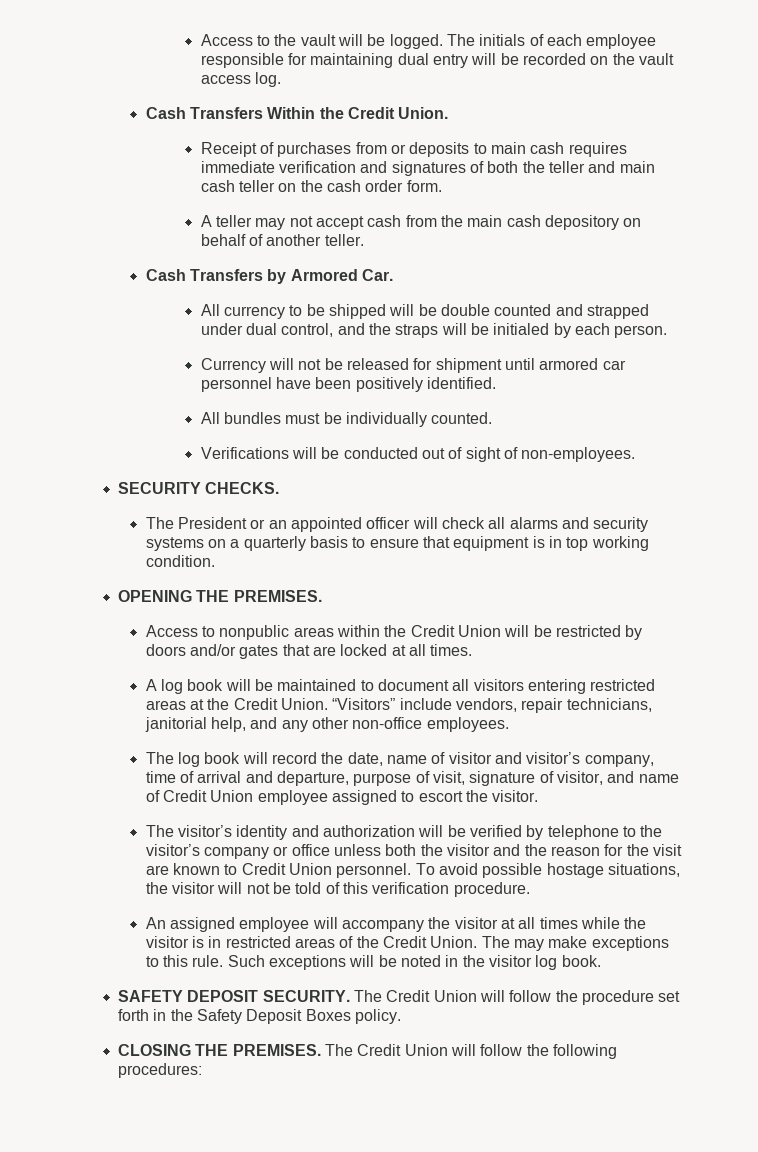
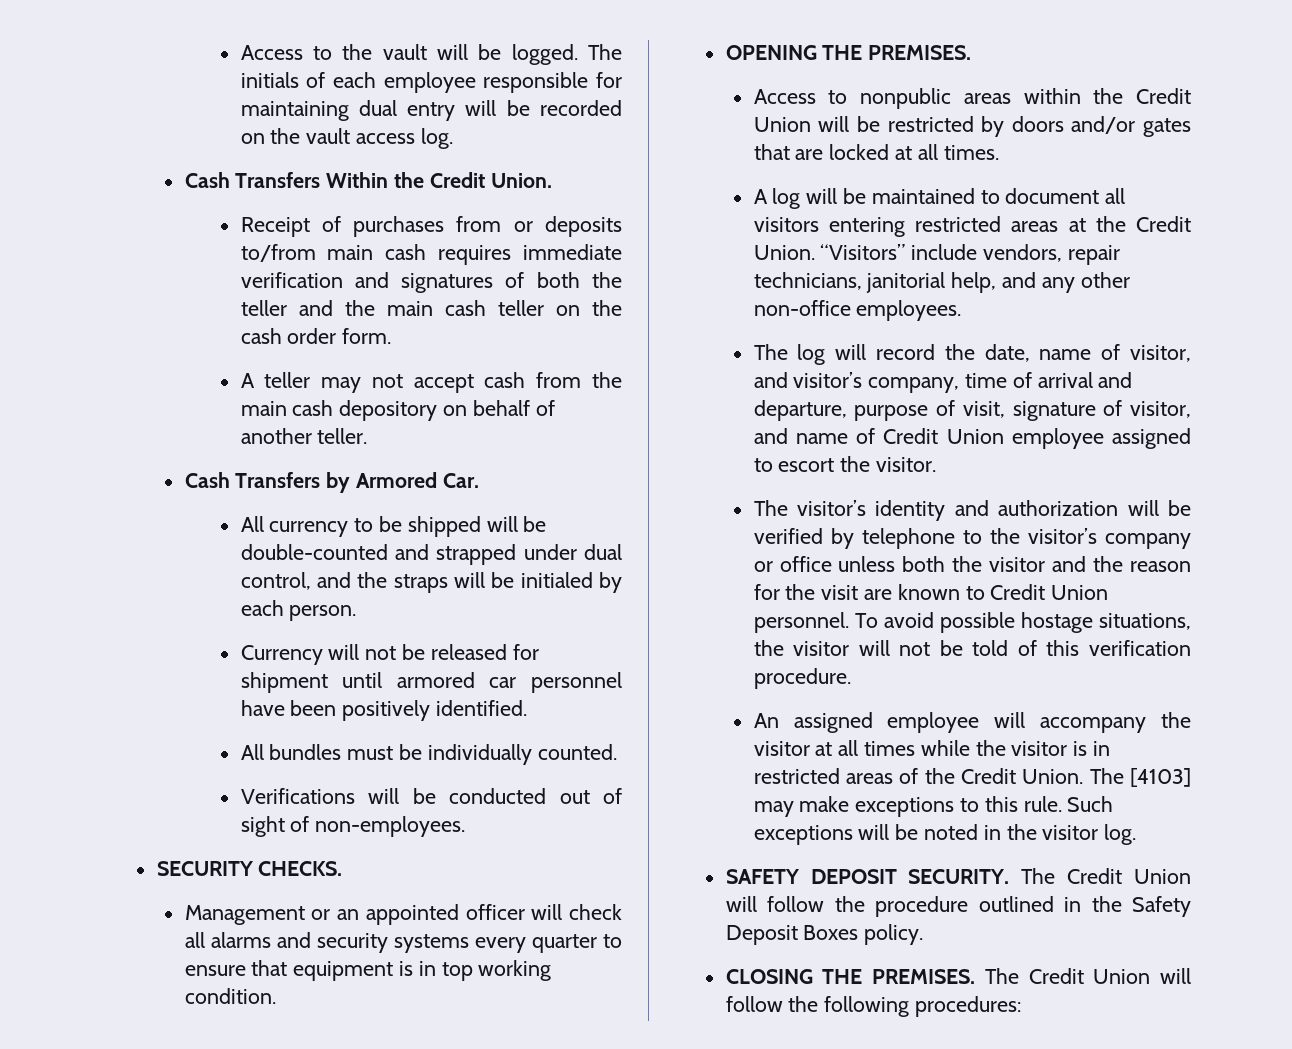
[473,143,487,154] to -> [240,244,316,262] to/from
(616, 167) none -> [344,300,375,316] the
[441,304,552,316] double counted -> [240,544,388,560] double-counted
[145,517,248,529] The President -> [184,905,305,925] Management
[208,536,348,551] on a quarterly basis -> [474,934,597,953] every quarter
[187,679,224,691] book -> (801, 198) none
[204,752,241,764] book -> (826, 354) none
[448,752,492,764] visitor -> [1130,345,1192,362] visitor,
(510, 942) none -> [1130,768,1192,787] [4103]
[535,955,601,970] log book. -> [1104,824,1137,845] log.
[658,991,681,1002] [118,1009,150,1021] set forth -> [978,896,1054,912] outlined

